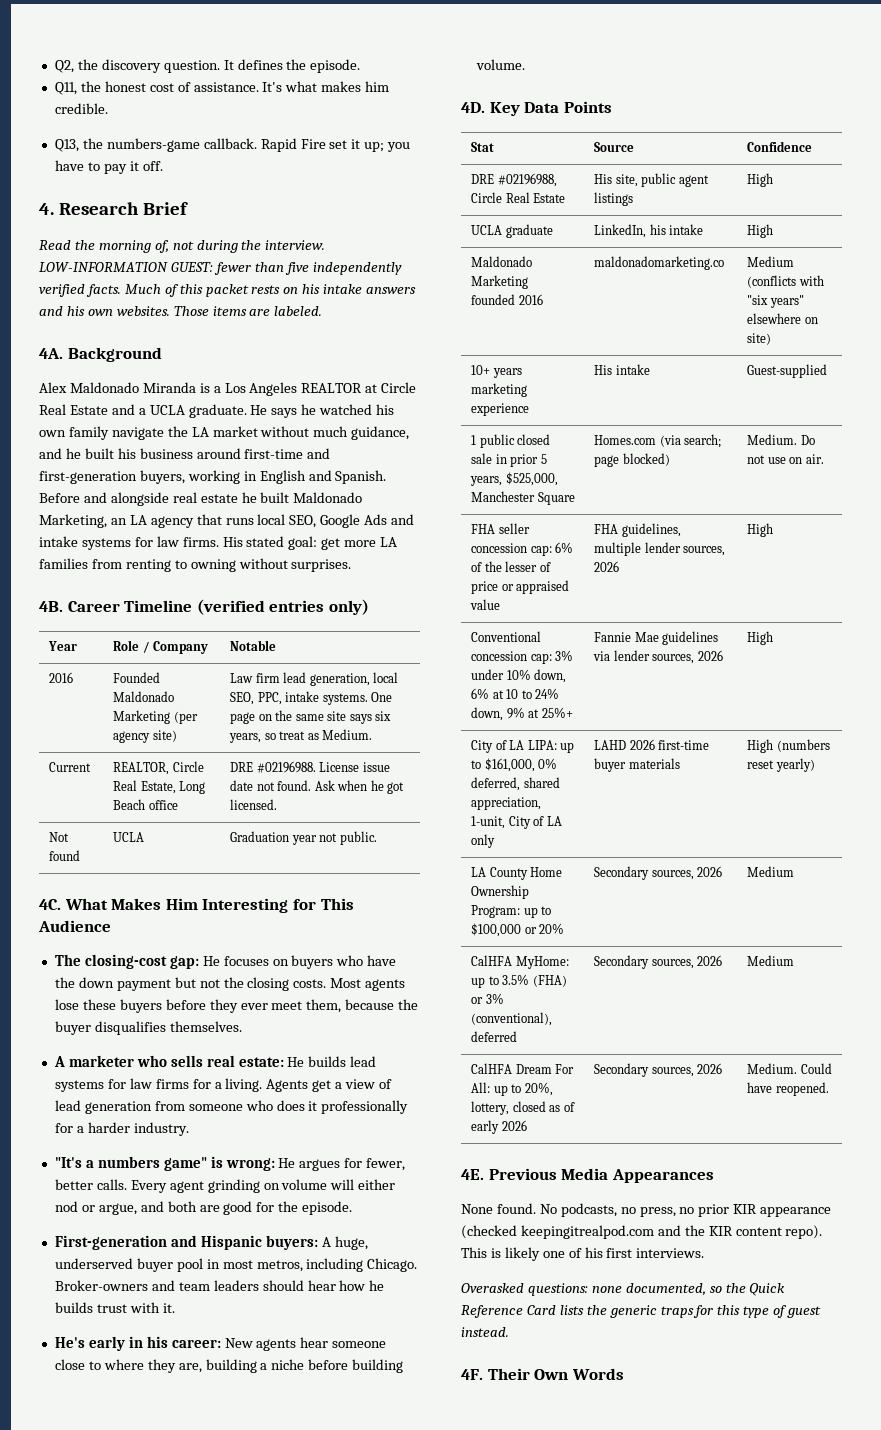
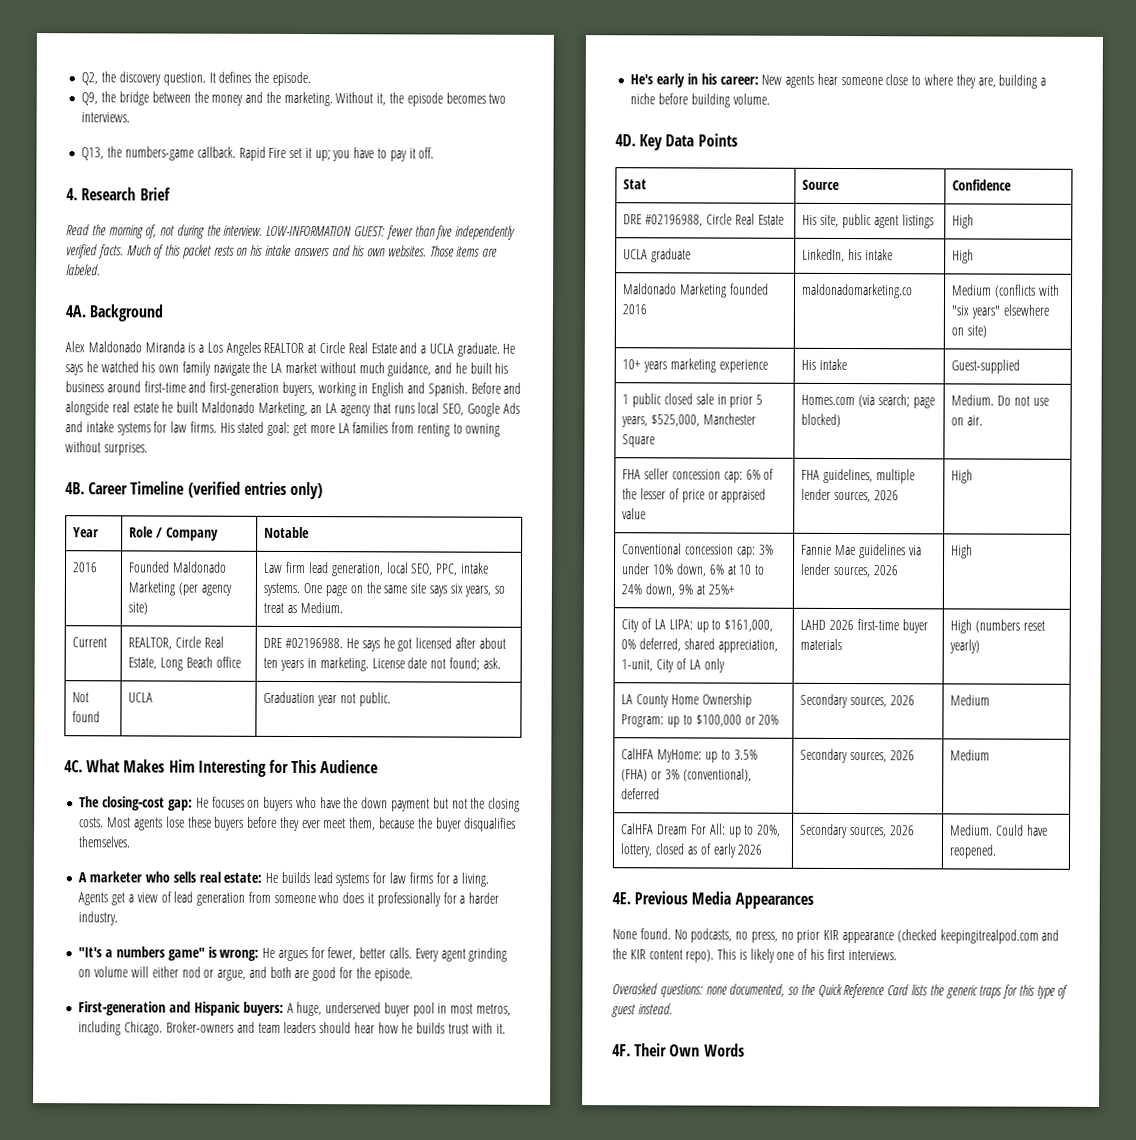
[54,81,390,95] [54,103,108,114] Q11, the honest cost of assistance. It's what makes him credible. -> [81,91,507,107] [81,112,131,123] Q9, the bridge between the money and the marketing. Without it, the episode becomes two interviews.
[319,762,390,772] [230,780,405,794] [230,799,278,810] License issue date not found. Ask when he got licensed. -> [346,637,506,652] [263,657,501,672] He says he got licensed after about ten years in marketing. License date not found; ask.

